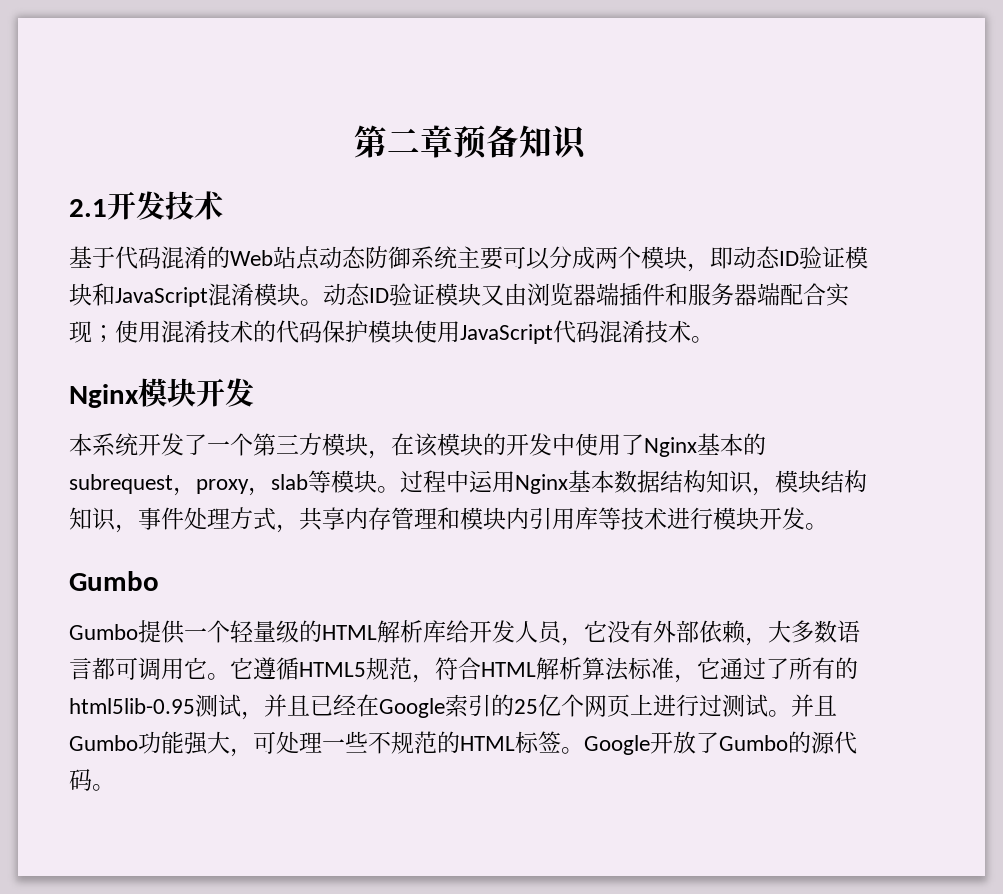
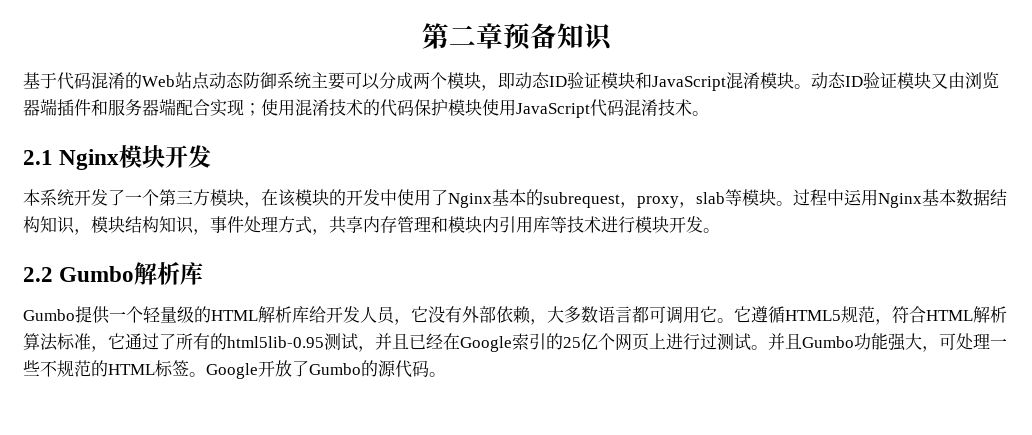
[69,191,223,220] // 2.1开发技术 -> (613, 37) none
(714, 339) none -> [23,150,53,165] 2.1
[69,571,159,591] Gumbo -> [23,262,204,285] 2.2 Gumbo解析库

